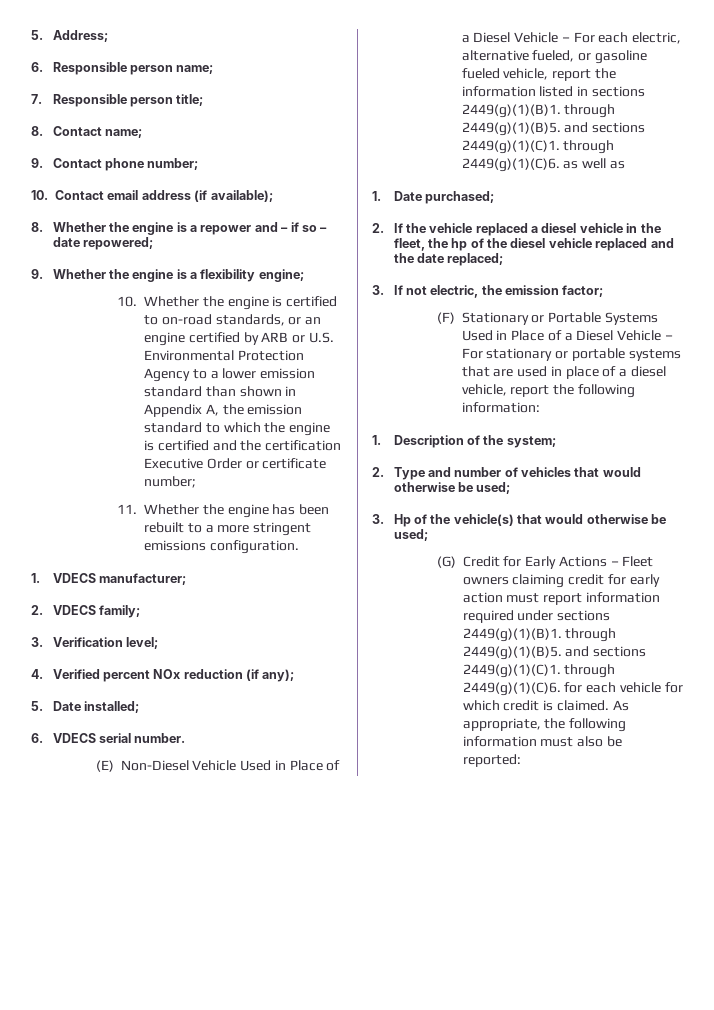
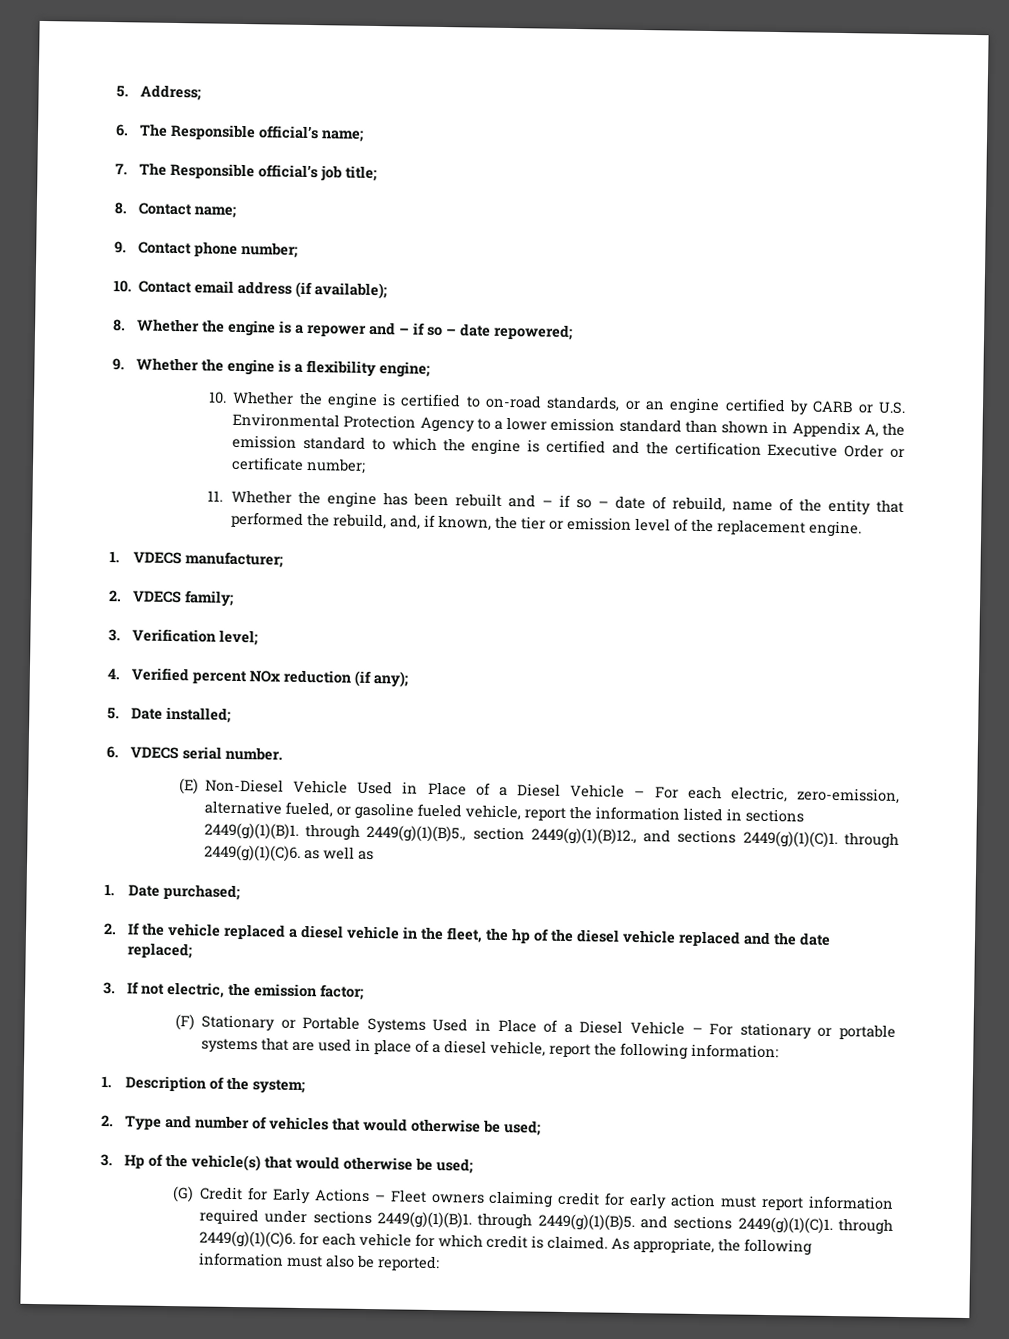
[52,62,173,75] Responsible person -> [139,123,320,141] The Responsible official’s
[52,94,173,107] Responsible person -> [139,162,343,182] The Responsible official’s job
[261,332,289,342] ARB -> [812,400,854,414] CARB
[187,522,312,536] [144,540,299,554] to a more stringent emissions configuration. -> [508,494,904,516] [231,511,863,538] and – if so – date of rebuild, name of the entity that performed the rebuild, and, if known, the tier or emission level of the replacement engine.
(682, 38) none -> [797,787,901,804] zero-emission,
[461,122,561,136] 2449(g)(1)(B)5. -> [366,824,637,845] 2449(g)(1)(B)5., section 2449(g)(1)(B)12.,

